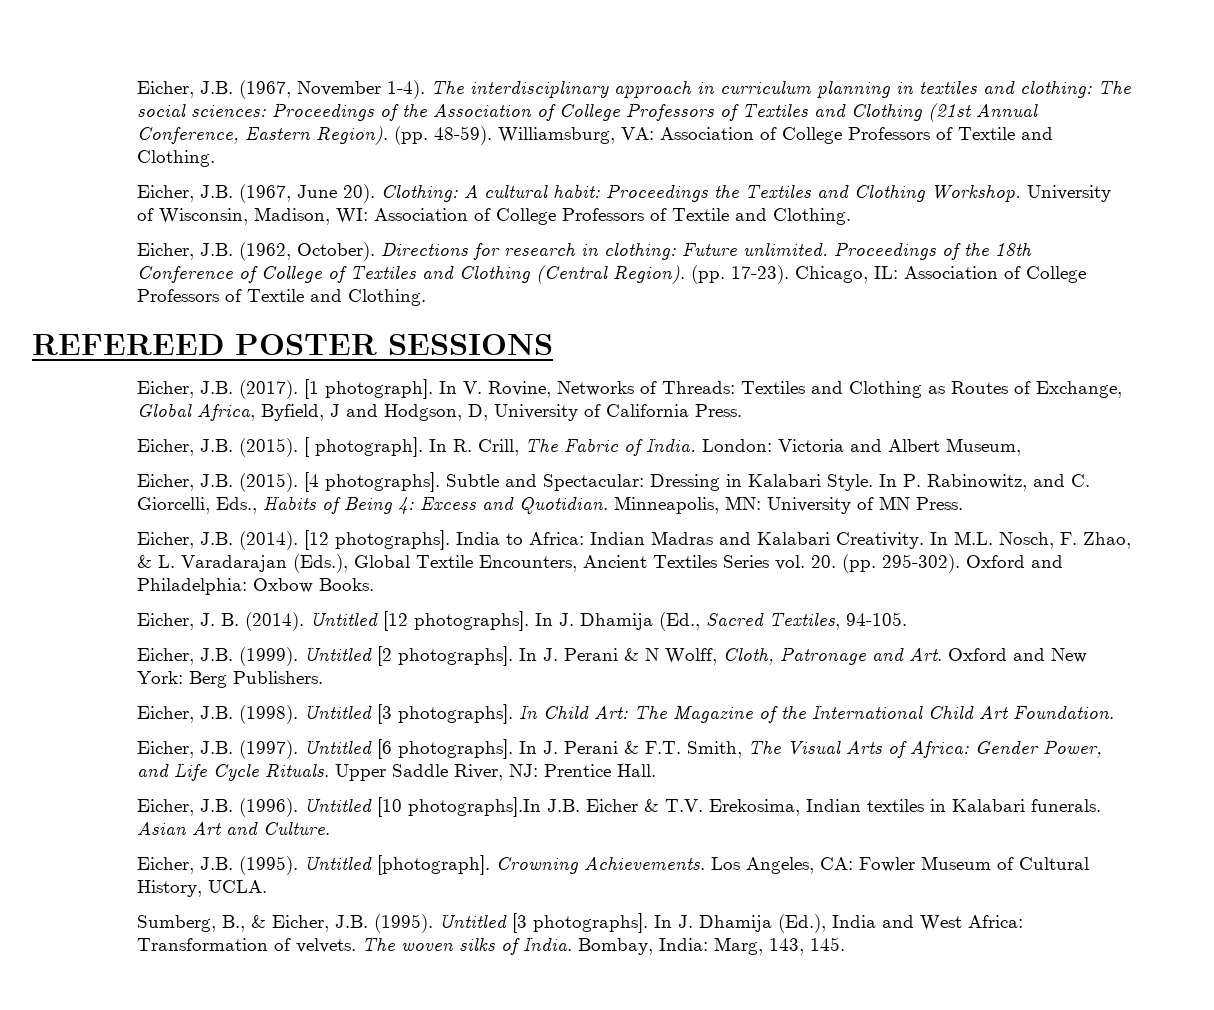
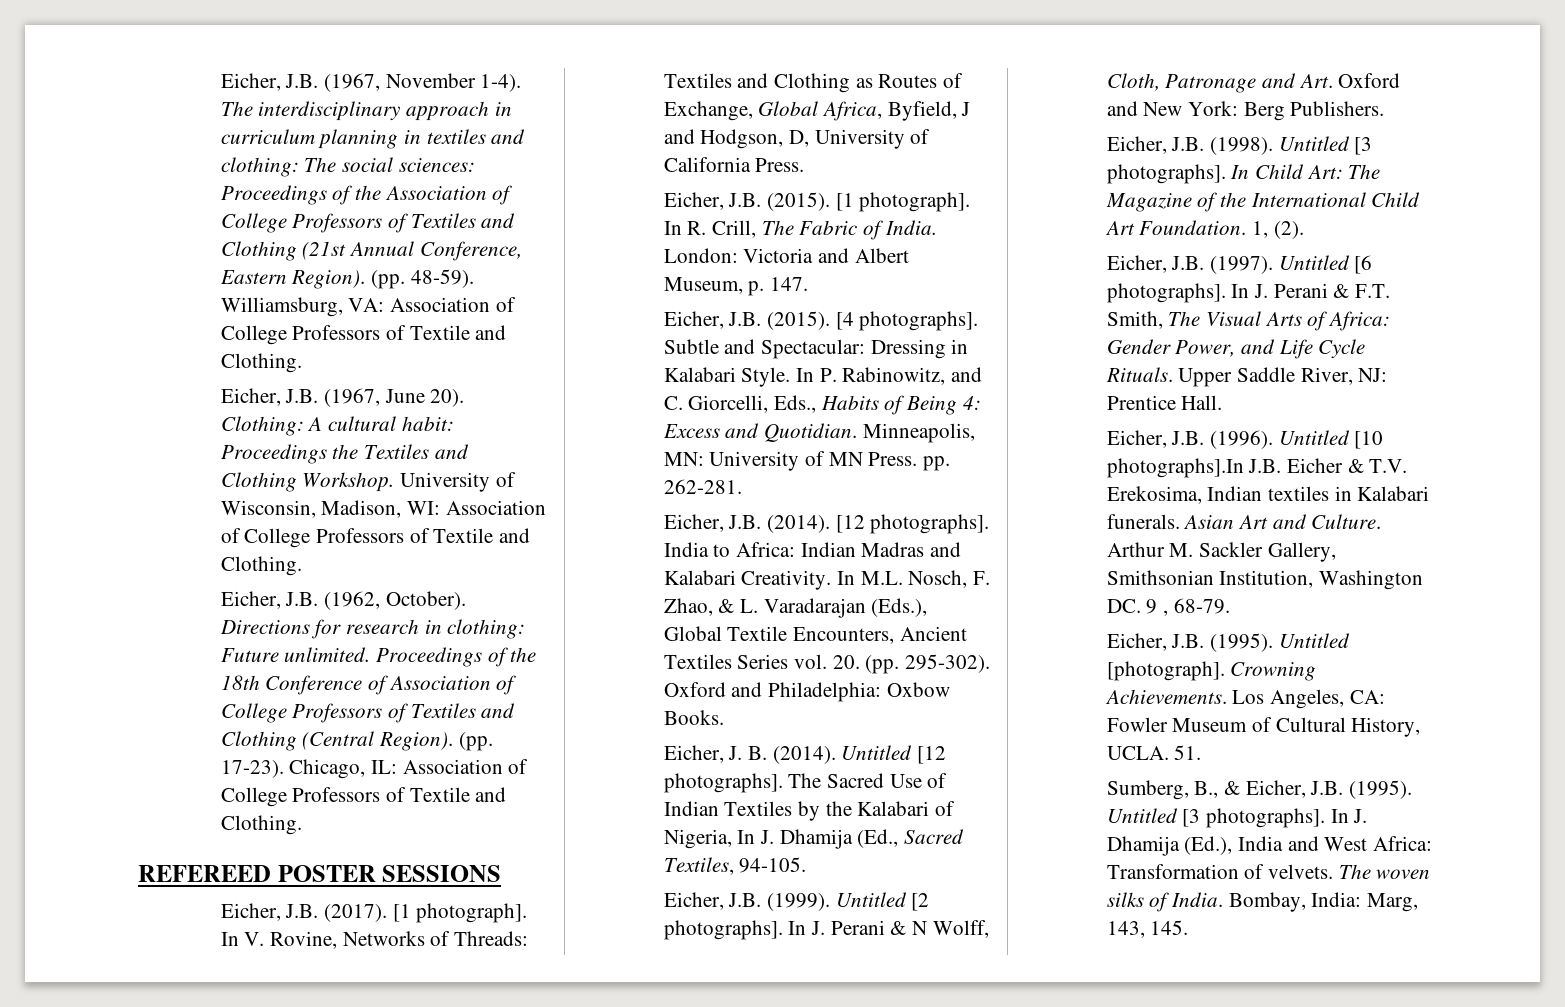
[261,266,323,283] College -> [388,675,517,695] [220,703,383,723] Association of College Professors
[304,437,310,457] [ -> [835,193,854,211] [1
(1022, 447) none -> [748,277,808,296] p. 147.
(964, 503) none -> [922,456,950,471] [663,479,742,494] pp. 262-281.
(530, 621) none -> [788,773,948,788] [663,801,955,821] [663,829,732,849] The Sacred Use of Indian Textiles by the Kalabari of Nigeria,
(1115, 712) none -> [1251,221,1304,239] 1, (2).
(331, 828) none -> [1106,542,1336,562] [1106,570,1423,590] [1106,598,1230,616] Arthur M. Sackler Gallery, Smithsonian Institution, Washington DC. 9 , 68-79.
(268, 886) none -> [1174,745,1202,760] 51.

